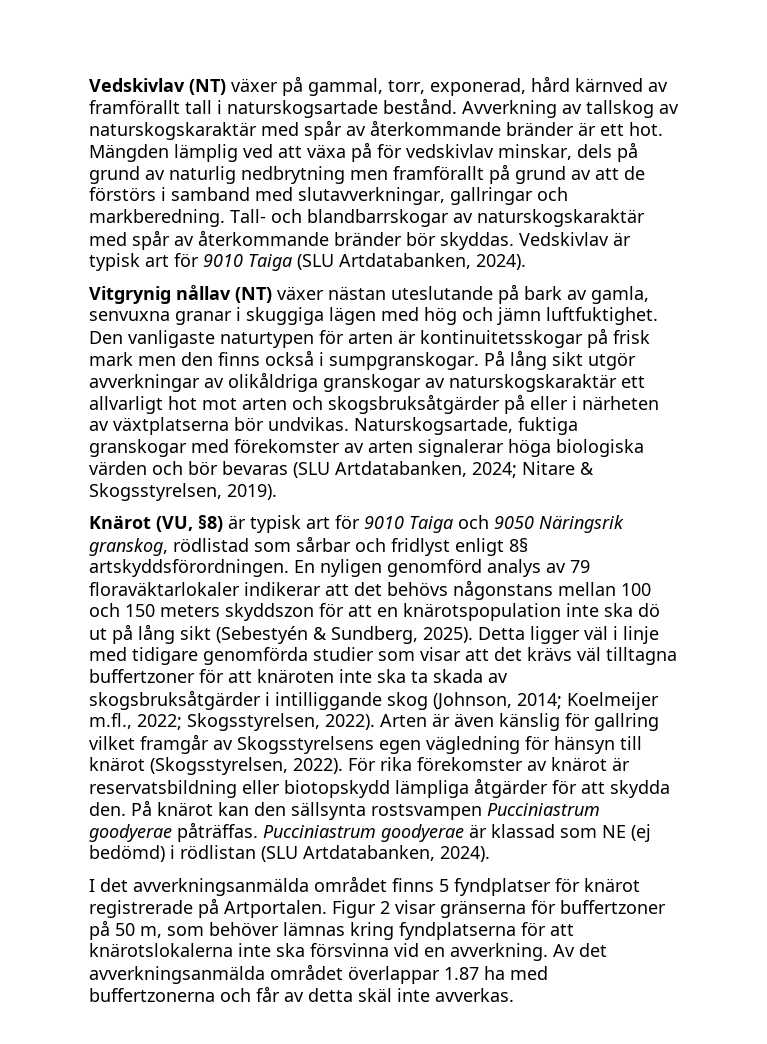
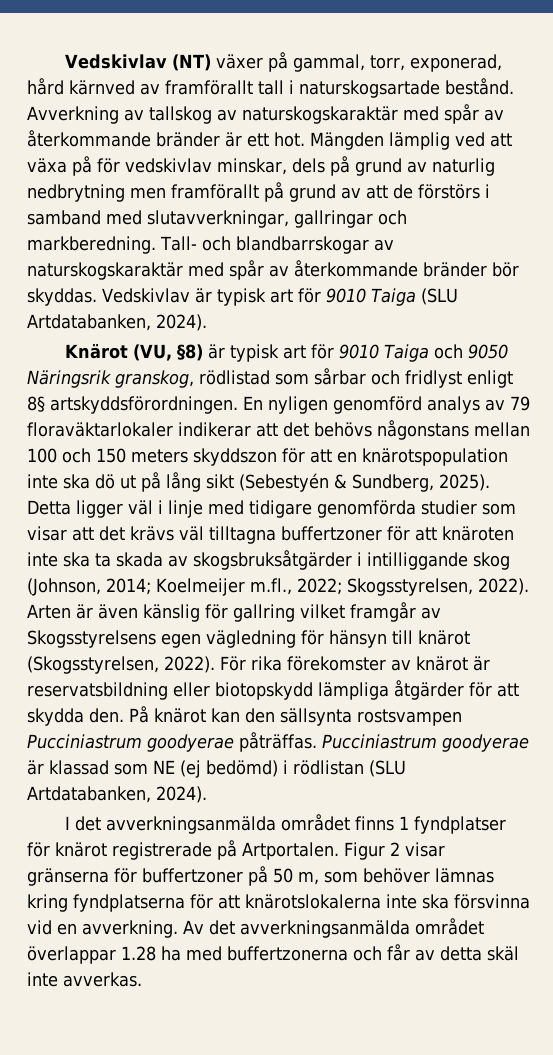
[89,284,649,304] [89,307,658,325] [89,328,650,348] [89,350,636,370] [89,372,645,392] [89,394,659,414] [89,417,578,435] [89,439,644,457] [89,461,594,478] [89,483,277,501] // Vitgrynig nållav (NT) växer nästan uteslutande på bark av gamla, senvuxna granar i skuggiga lägen med hög och jämn luftfuktighet. Den vanligaste naturtypen för arten är kontinuitetsskogar på frisk mark men den finns också i sumpgranskogar. På lång sikt utgör avverkningar av olikåldriga granskogar av naturskogskaraktär ett allvarligt hot mot arten och skogsbruksåtgärder på eller i närheten av växtplatserna bör undvikas. Naturskogsartade, fuktiga granskogar med förekomster av arten signalerar höga biologiska värden och bör bevaras (SLU Artdatabanken, 2024; Nitare & Skogsstyrelsen, 2019). -> (207, 322) none
[439,879,449,892] 5 -> [398,816,409,830] 1
[444,967,479,980] 1.87 -> [121,946,156,961] 1.28

